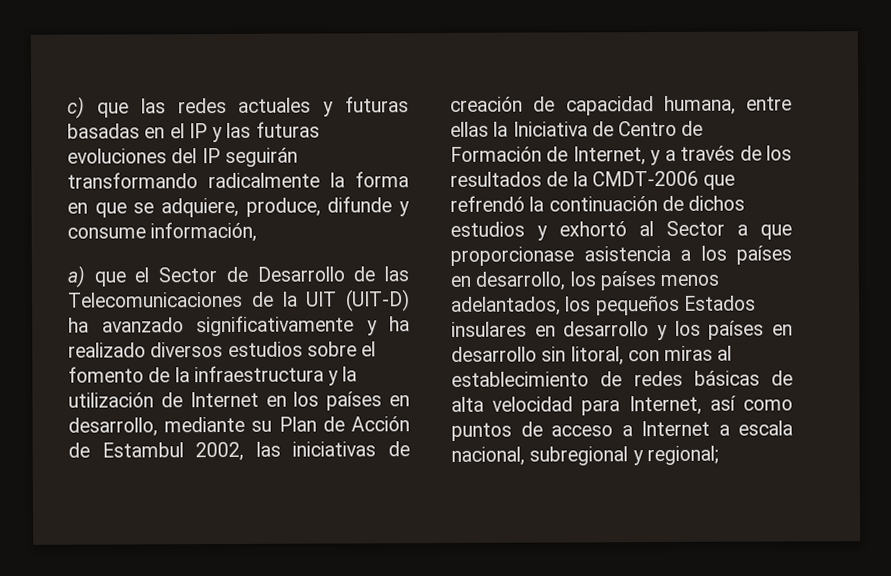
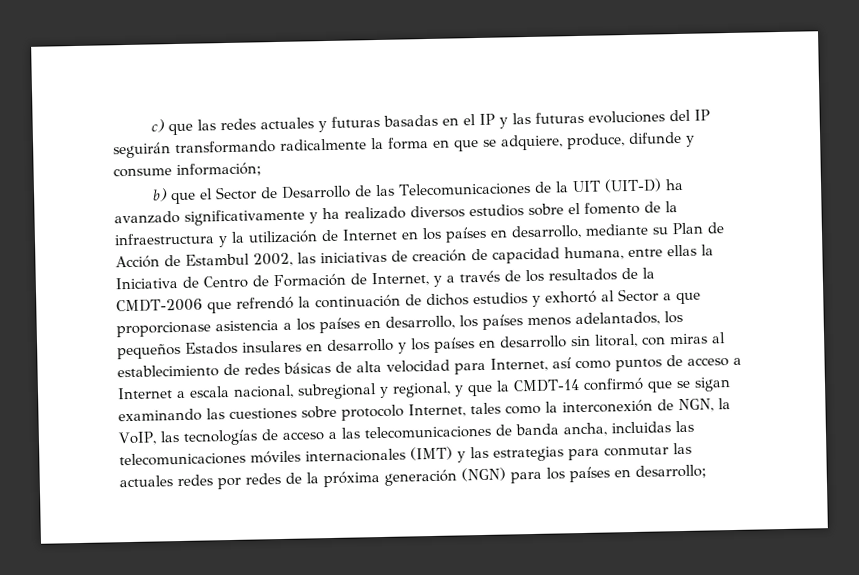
[150,221,258,243] [67,265,85,288] información, // a) -> [176,162,262,178] [151,188,168,202] información; // b)
[646,445,719,466] regional; -> [392,377,731,398] [118,398,731,423] [118,420,694,446] [119,442,692,467] [119,464,707,490] regional, y que la CMDT-14 confirmó que se sigan examinando las cuestiones sobre protocolo Internet, tales como la interconexión de NGN, la VoIP, las tecnologías de acceso a las telecomunicaciones de banda ancha, incluidas las telecomunicaciones móviles internacionales (IMT) y las estrategias para conmutar las actuales redes por redes de la próxima generación (NGN) para los países en desarrollo;

